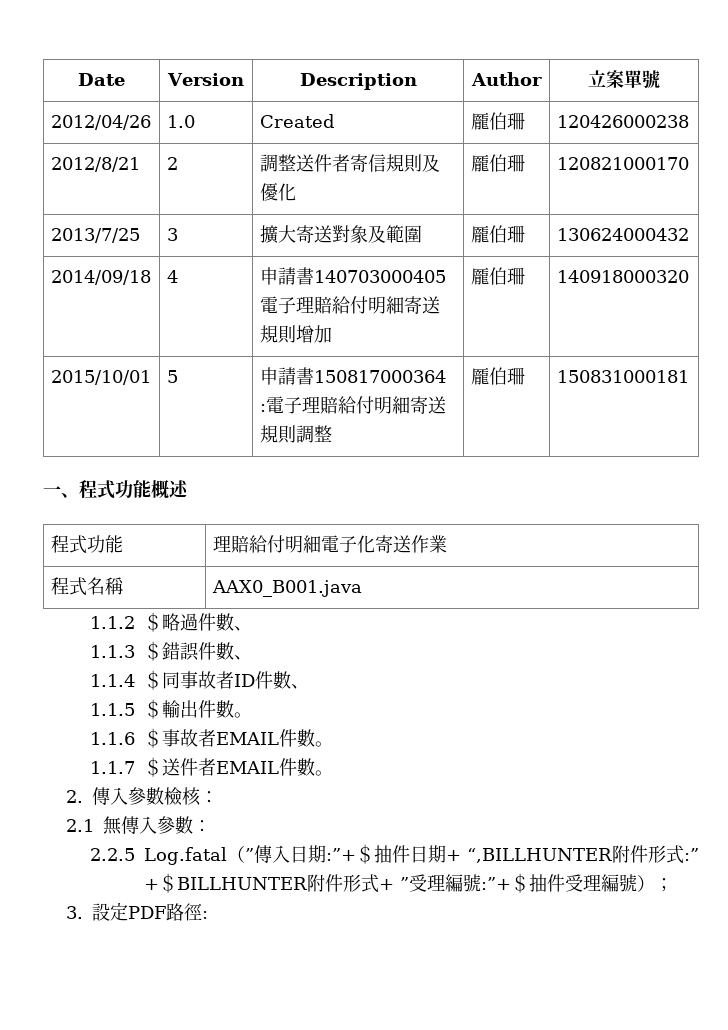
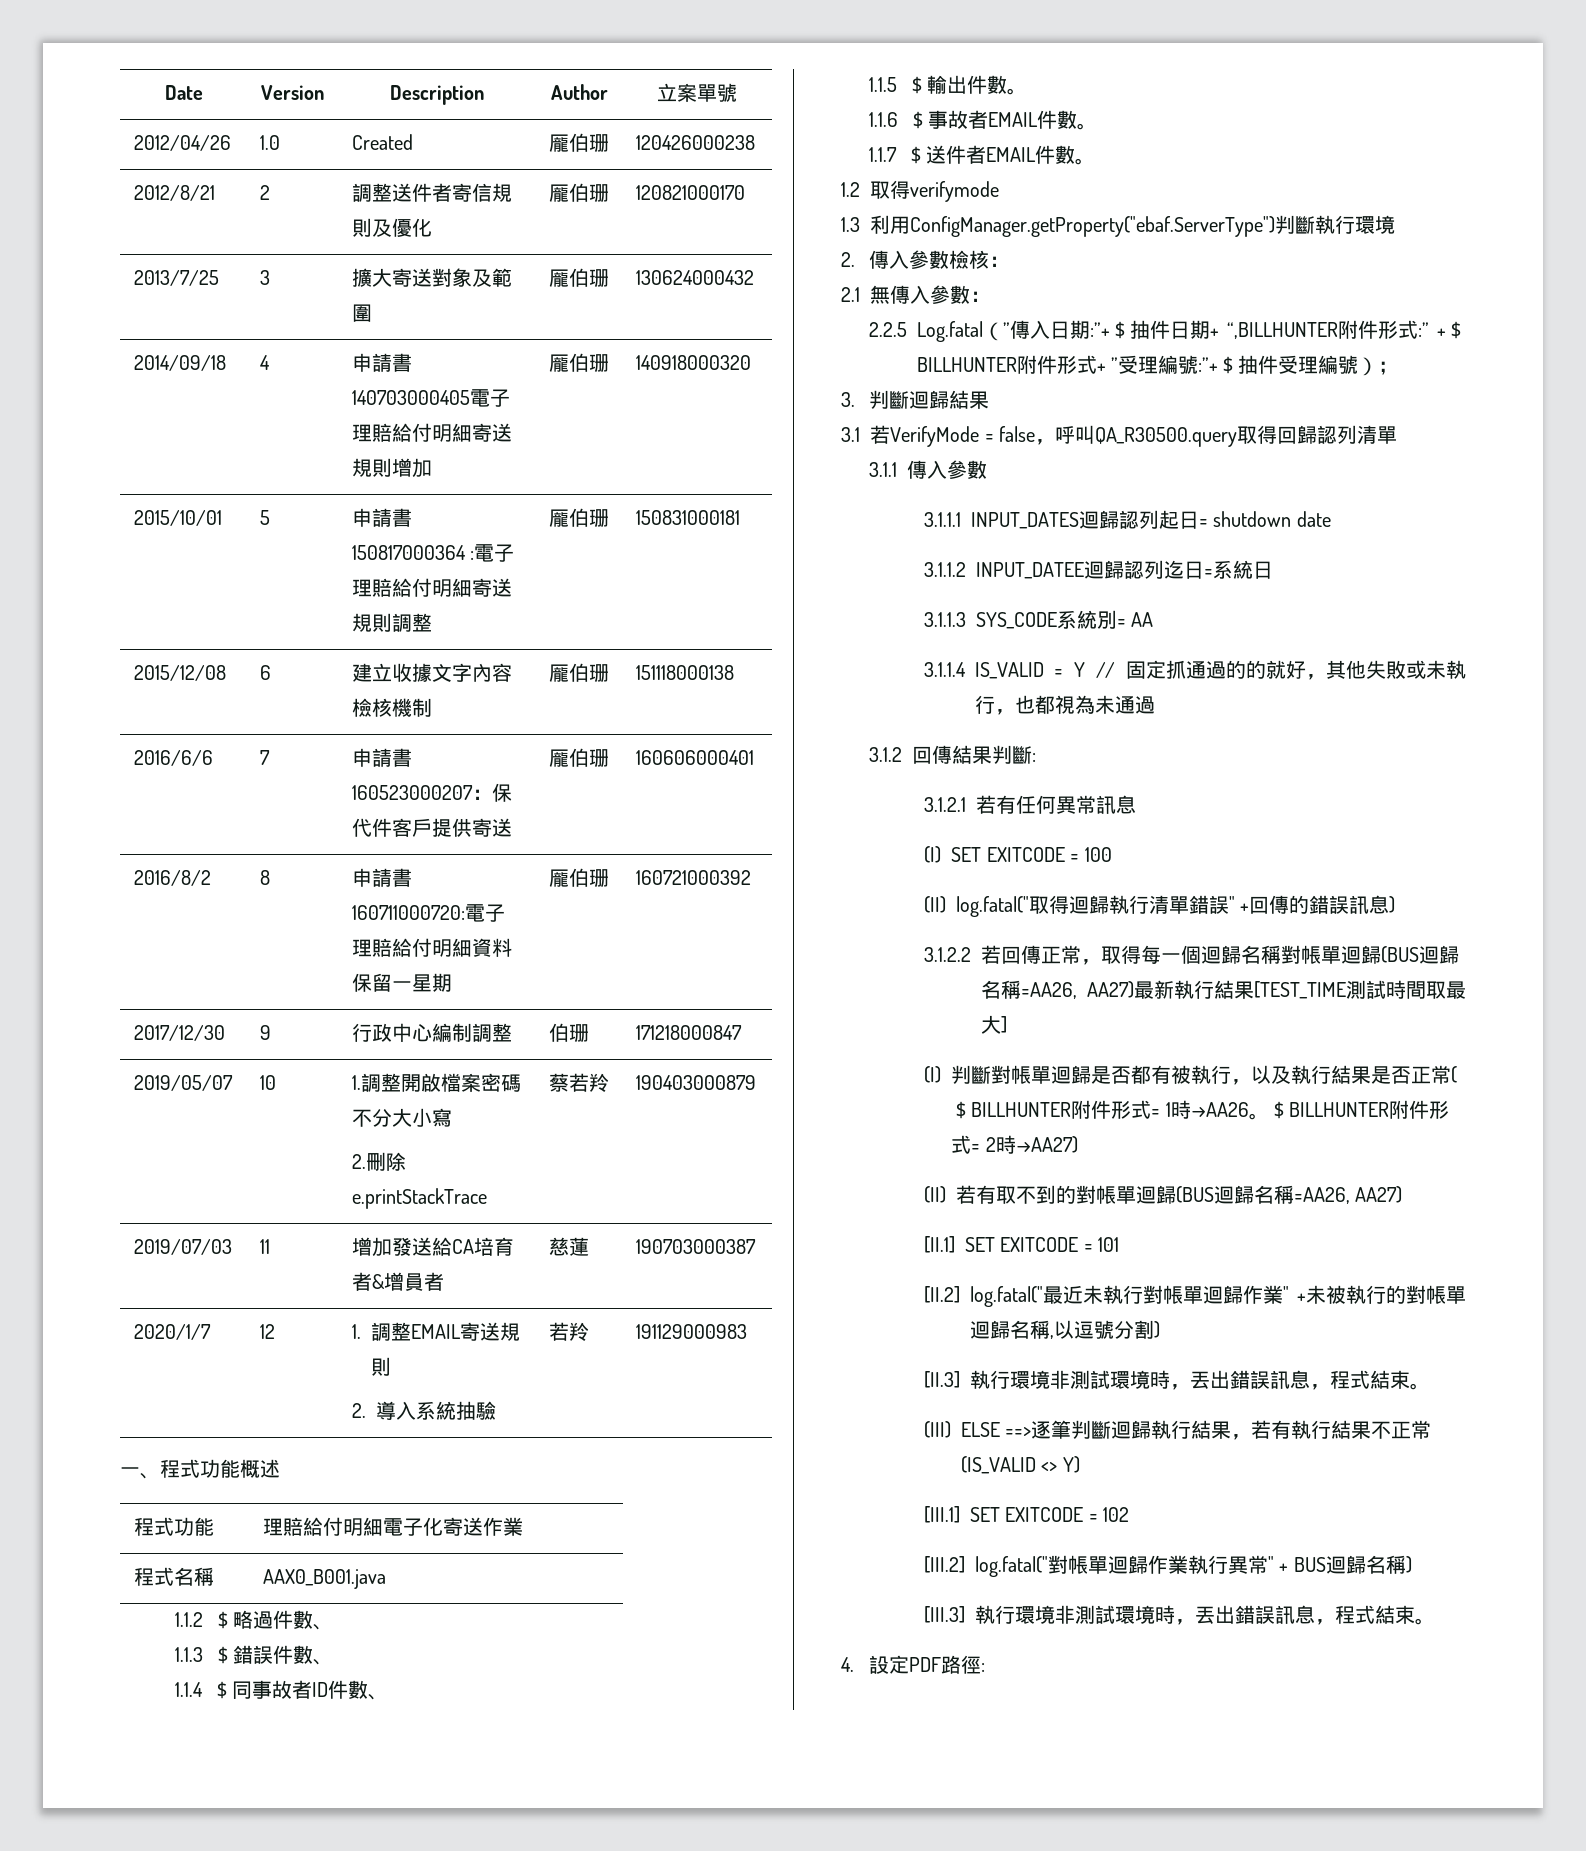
(689, 376) none -> [133,665,226,681] [259,665,271,680] [351,663,512,682] [351,698,432,717] [548,663,609,682] [635,665,734,680] [133,750,213,766] [259,750,270,765] [351,748,412,767] [351,783,512,802] [351,818,512,837] [548,748,609,767] [635,750,754,765] [133,870,211,886] [259,870,270,885] [351,868,412,887] [351,904,505,922] [351,938,512,957] [351,973,452,992] [548,868,609,887] [635,870,751,885] [133,1025,225,1041] [259,1025,271,1040] [351,1023,512,1042] [548,1023,589,1042] [635,1025,742,1040] [133,1075,233,1091] [259,1075,276,1090] [351,1073,521,1092] [351,1108,452,1127] [351,1152,406,1171] [351,1188,487,1209] [548,1073,609,1092] [635,1075,756,1090] [133,1239,232,1255] [259,1239,270,1254] [351,1237,514,1257] [351,1272,444,1291] [548,1237,589,1256] [635,1239,756,1254] [133,1324,211,1340] [259,1324,275,1339] [351,1322,520,1341] [370,1357,391,1376] [351,1401,496,1420] [548,1322,589,1341] [635,1324,747,1339] // 2015/12/08 | 6 | 建立收據文字內容檢核機制 | 龎伯珊 | 151118000138 // 2016/6/6 | 7 | 申請書160523000207：保代件客戶提供寄送 | 龎伯珊 | 160606000401 // 2016/8/2 | 8 | 申請書160711000720:電子理賠給付明細資料保留一星期 | 龎伯珊 | 160721000392 // 2017/12/30 | 9 | 行政中心編制調整 | 伯珊 | 171218000847 // 2019/05/07 | 10 | 1.調整開啟檔案密碼不分大小寫 // 2.刪除e.printStackTrace | 蔡若羚 | 190403000879 // 2019/07/03 | 11 | 增加發送給CA培育者&增員者 | 慈蓮 | 190703000387 // 2020/1/7 | 12 | 1.調整EMAIL寄送規則 // 2.導入系統抽驗 | 若羚 | 191129000983
(333, 773) none -> [841,180,1000,202] [841,215,1396,237] // 1.2取得verifymode // 1.3利用ConfigManager.getProperty("ebaf.ServerType")判斷執行環境
(84, 912) none -> [868,390,989,409] [841,425,1398,447] [868,460,987,479] [923,510,1331,529] [923,560,1273,579] [923,610,1154,629] [923,660,1466,680] [974,695,1155,715] [868,745,1036,764] [923,795,1136,814] [923,846,1112,863] [923,895,1396,917] [923,945,1459,965] [980,980,1466,999] [980,1015,1007,1034] [923,1065,1458,1085] [951,1100,1449,1120] [951,1135,1078,1154] [923,1185,1403,1204] [923,1236,1120,1253] [923,1285,1466,1307] [969,1320,1160,1339] [923,1370,1430,1390] [923,1420,1432,1440] [960,1456,1080,1474] [923,1506,1130,1523] [923,1555,1412,1577] [923,1605,1435,1625] [841,1657,855,1672] 判斷迴歸結果 // 3.1若VerifyMode = false，呼叫QA_R30500.query取得回歸認列清單 // 3.1.1傳入參數 // 3.1.1.1 INPUT_DATES迴歸認列起日= shutdown date // 3.1.1.2 INPUT_DATEE迴歸認列迄日=系統日 // 3.1.1.3 SYS_CODE系統別= AA // 3.1.1.4 IS_VALID = Y // 固定抓通過的的就好，其他失敗或未執行，也都視為未通過 // 3.1.2回傳結果判斷: // 3.1.2.1若有任何異常訊息 // (I) SET EXITCODE = 100 // (II) log.fatal("取得迴歸執行清單錯誤" +回傳的錯誤訊息) // 3.1.2.2若回傳正常，取得每一個迴歸名稱對帳單迴歸(BUS迴歸名稱=AA26, AA27)最新執行結果[TEST_TIME測試時間取最大] // (I)判斷對帳單迴歸是否都有被執行，以及執行結果是否正常(＄BILLHUNTER附件形式= 1時→AA26。＄BILLHUNTER附件形式= 2時→AA27) // (II)若有取不到的對帳單迴歸(BUS迴歸名稱=AA26, AA27) // [II.1] SET EXITCODE = 101 // [II.2] log.fatal("最近未執行對帳單迴歸作業" +未被執行的對帳單迴歸名稱,以逗號分割) // [II.3]執行環境非測試環境時，丟出錯誤訊息，程式結束。 // (III) ELSE ==>逐筆判斷迴歸執行結果，若有執行結果不正常(IS_VALID <> Y) // [III.1] SET EXITCODE = 102 // [III.2] log.fatal("對帳單迴歸作業執行異常" + BUS迴歸名稱) // [III.3]執行環境非測試環境時，丟出錯誤訊息，程式結束。 // 4.

